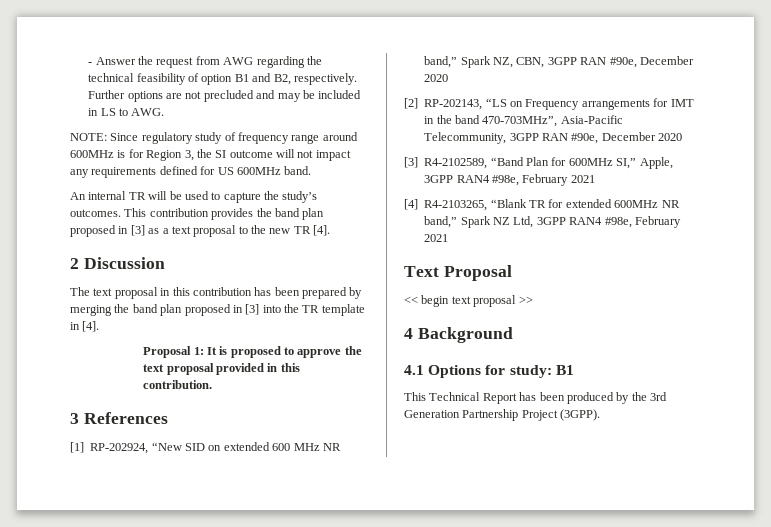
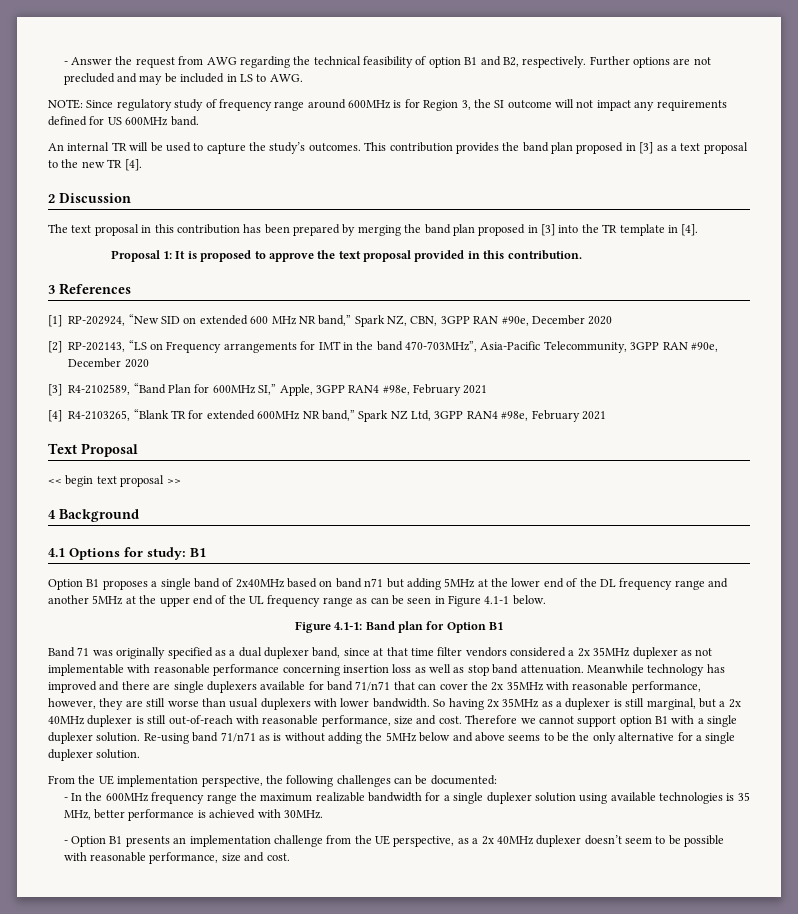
[404,392,667,404] [404,409,601,421] This Technical Report has been produced by the 3rd Generation Partnership Project (3GPP). -> [48,578,728,590] [48,595,546,607] [294,621,504,633] [48,647,713,659] [48,664,725,676] [48,681,701,693] [48,698,741,710] [48,715,738,727] [48,732,736,744] [48,749,141,761] [48,775,497,787] [63,792,750,804] [63,809,323,821] [63,835,725,847] [63,852,290,864] Option B1 proposes a single band of 2x40MHz based on band n71 but adding 5MHz at the lower end of the DL frequency range and another 5MHz at the upper end of the UL frequency range as can be seen in Figure 4.1-1 below. // Figure 4.1-1: Band plan for Option B1 // Band 71 was originally specified as a dual duplexer band, since at that time filter vendors considered a 2x 35MHz duplexer as not implementable with reasonable performance concerning insertion loss as well as stop band attenuation. Meanwhile technology has improved and there are single duplexers available for band 71/n71 that can cover the 2x 35MHz with reasonable performance, however, they are still worse than usual duplexers with lower bandwidth. So having 2x 35MHz as a duplexer is still marginal, but a 2x 40MHz duplexer is still out-of-reach with reasonable performance, size and cost. Therefore we cannot support option B1 with a single duplexer solution. Re-using band 71/n71 as is without adding the 5MHz below and above seems to be the only alternative for a single duplexer solution. // From the UE implementation perspective, the following challenges can be documented: // - In the 600MHz frequency range the maximum realizable bandwidth for a single duplexer solution using available technologies is 35 MHz, better performance is achieved with 30MHz. // - Option B1 presents an implementation challenge from the UE perspective, as a 2x 40MHz duplexer doesn’t seem to be possible with reasonable performance, size and cost.

